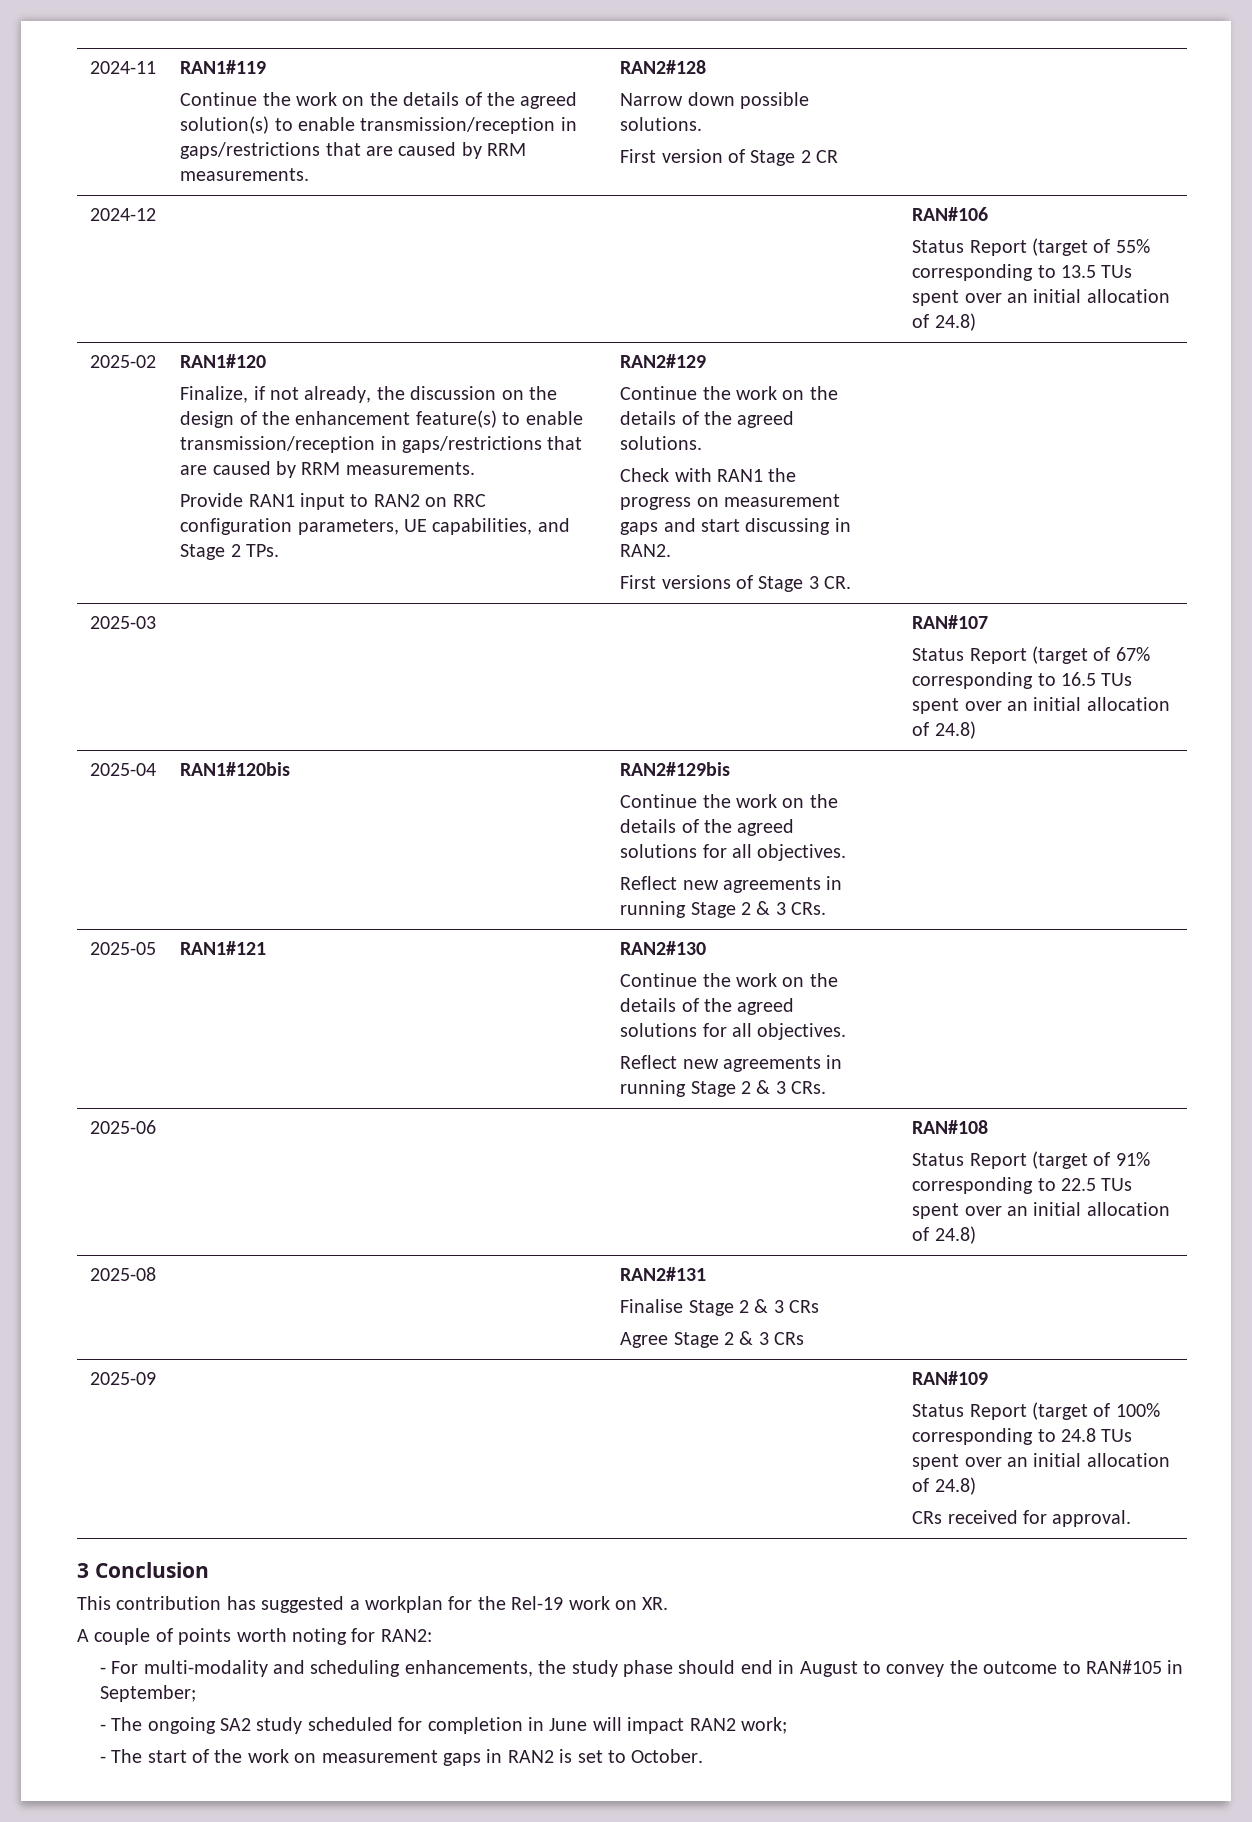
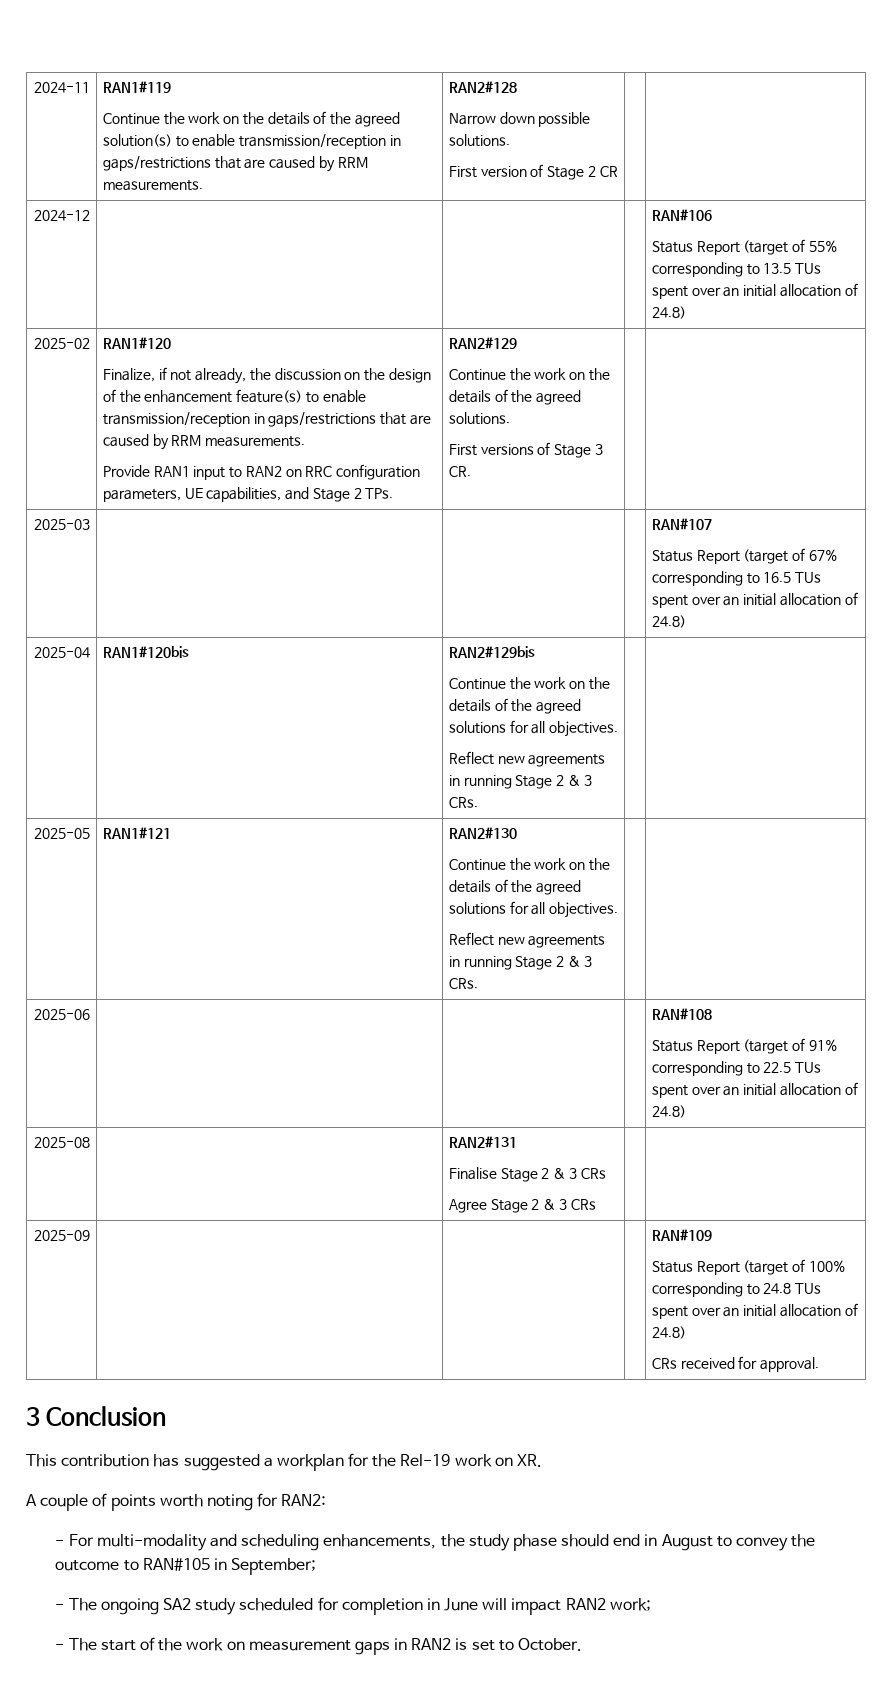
[620,468,797,482] [620,494,841,510] [620,518,851,535] [620,544,672,557] // Check with RAN1 the progress on measurement gaps and start discussing in RAN2. -> (510, 418) none

